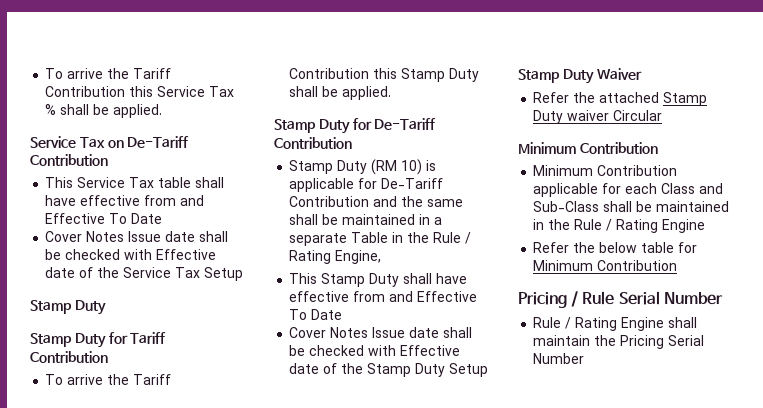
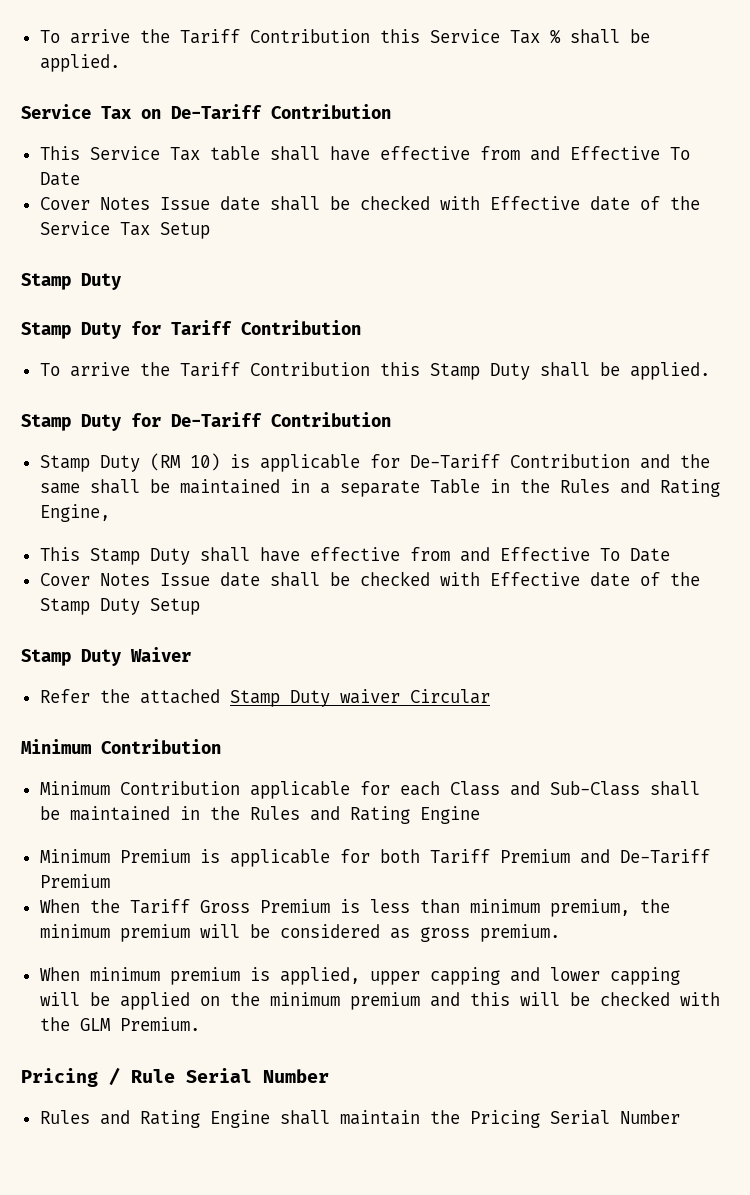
[433,232,472,244] Rule / -> [559,479,650,494] Rules and
[574,219,613,231] Rule / -> [249,806,340,821] Rules and
[533,242,698,253] [533,260,678,271] Refer the below table for Minimum Contribution -> [39,849,710,867] [39,874,110,888] [39,899,670,917] [39,924,560,942] [39,967,680,985] [39,991,720,1010] [39,1017,200,1031] Minimum Premium is applicable for both Tariff Premium and De-Tariff Premium // When the Tariff Gross Premium is less than minimum premium, the minimum premium will be considered as gross premium. // When minimum premium is applied, upper capping and lower capping will be applied on the minimum premium and this will be checked with the GLM Premium.
[533,317,572,329] Rule / -> [39,1110,130,1125] Rules and

